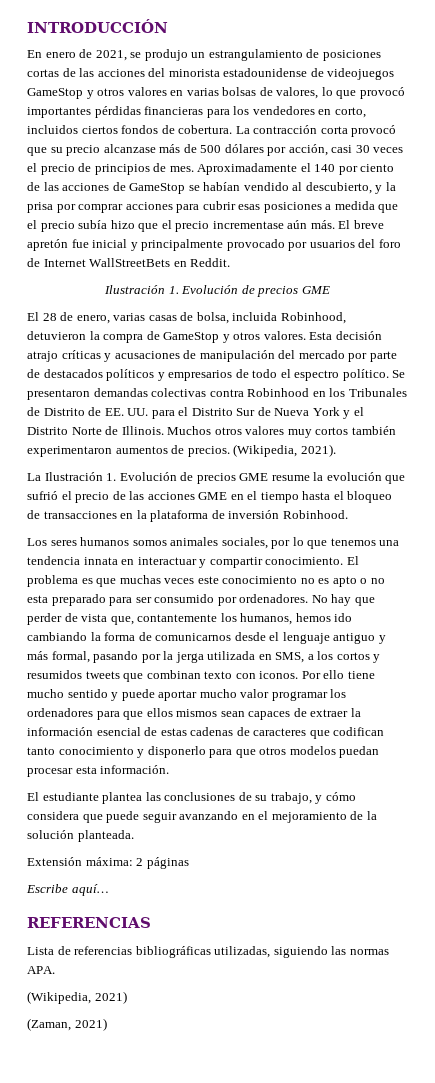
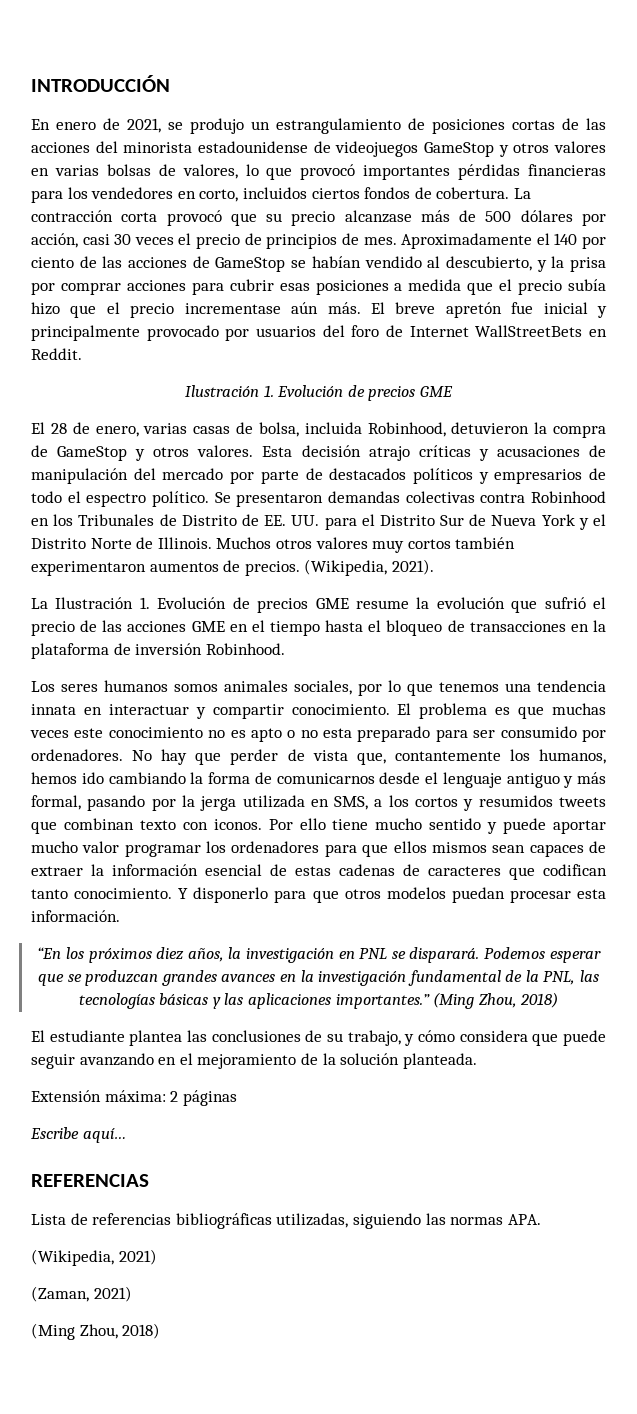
[58,747,145,758] conocimiento y -> [74,888,189,899] conocimiento. Y
(170, 769) none -> [37,947,601,963] [37,970,600,986] [78,992,559,1009] // “En los próximos diez años, la investigación en PNL se disparará. Podemos esperar que se produzcan grandes avances en la investigación fundamental de la PNL, las tecnologías básicas y las aplicaciones importantes.” (Ming Zhou, 2018)
(107, 1024) none -> [31,1323,161,1340] // (Ming Zhou, 2018)

